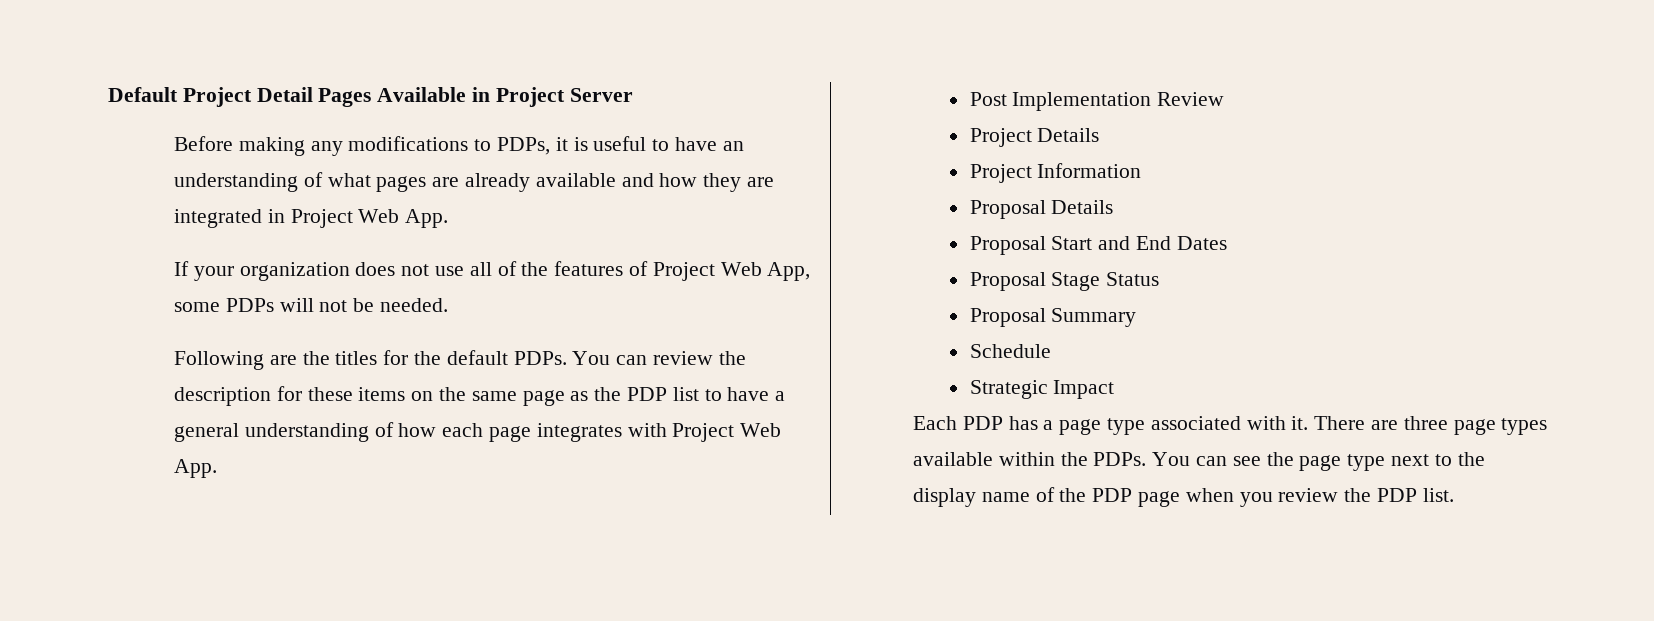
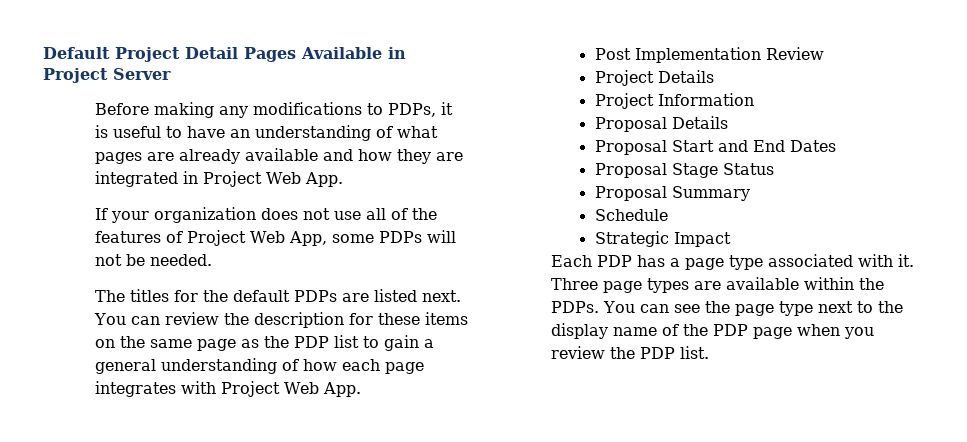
[173,351,330,370] Following are the -> [94,290,125,302] The
[513,351,567,365] PDPs. -> [293,289,461,302] PDPs are listed next.
[727,387,770,401] have -> [383,335,419,351] gain
[1314,416,1448,430] There are three -> [550,278,598,290] Three
(1548, 426) none -> [693,281,721,290] are

